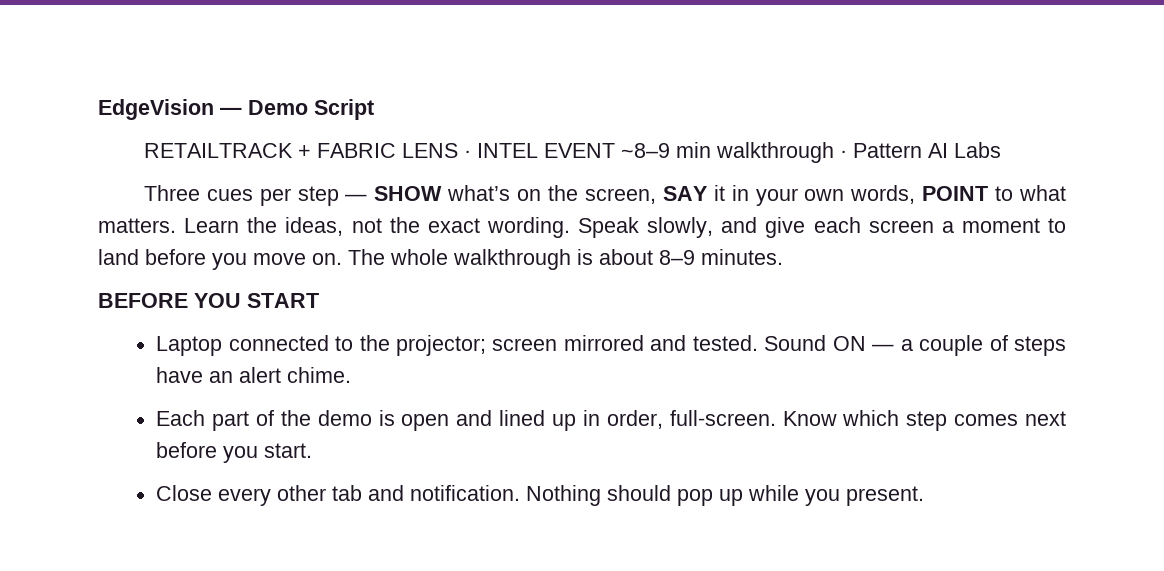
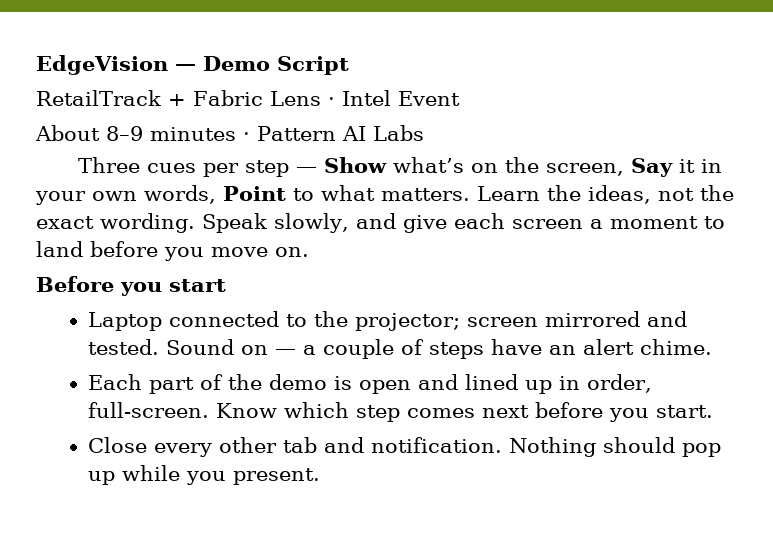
[143,142,834,163] RETAILTRACK + FABRIC LENS · INTEL EVENT ~8–9 min walkthrough -> [36,90,460,106] [35,125,236,141] RetailTrack + Fabric Lens · Intel Event // About 8–9 minutes
[374,186,443,201] SHOW -> [323,157,387,173] Show
[662,186,707,201] SAY -> [630,158,673,177] Say
[922,186,989,201] POINT -> [223,186,286,201] Point
[348,249,783,270] [98,293,319,308] The whole walkthrough is about 8–9 minutes. // BEFORE YOU START -> [36,276,226,296] // Before you start
[832,336,866,351] ON -> [241,345,269,355] on

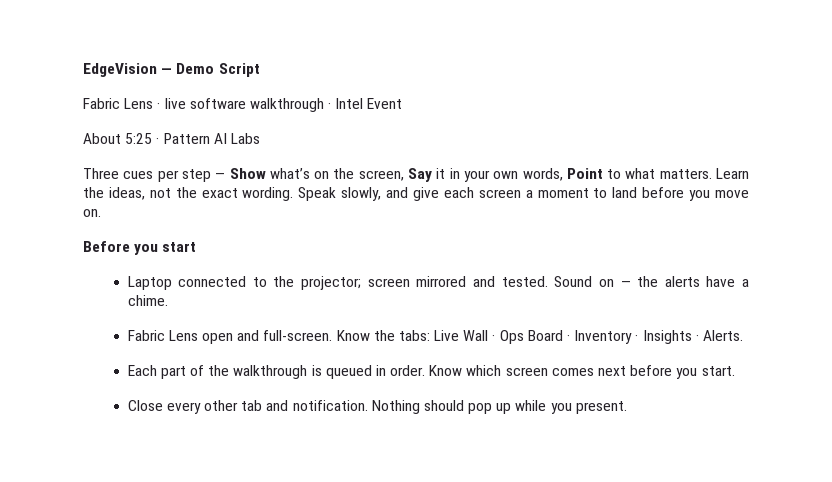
[36,90,186,106] RetailTrack + -> (260, 70) none
(335, 101) none -> [164,98,332,112] live software walkthrough ·
[106,126,236,141] 8–9 minutes -> [125,133,153,144] 5:25
[303,339,713,359] [88,374,653,394] [88,402,210,418] a couple of steps have an alert chime. // Each part of the demo is open and lined up in order, full-screen. -> [637,276,749,287] [127,295,168,306] [127,330,743,344] [127,365,426,379] the alerts have a chime. // Fabric Lens open and full-screen. Know the tabs: Live Wall · Ops Board · Inventory · Insights · Alerts. // Each part of the walkthrough is queued in order.
[356,405,401,422] step -> [505,367,548,376] screen

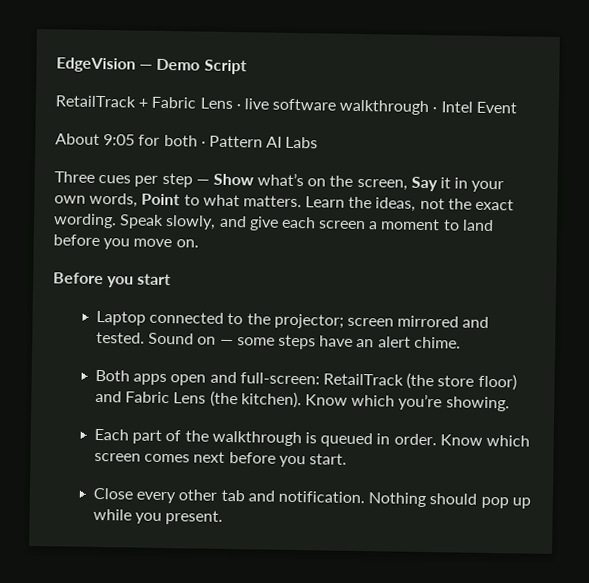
(260, 70) none -> [55,95,149,108] RetailTrack +
[125,133,153,144] 5:25 -> [103,134,198,147] 9:05 for both
[637,276,749,287] [127,295,168,306] [127,330,743,344] the alerts have a chime. // Fabric Lens open and full-screen. Know the tabs: Live Wall · Ops Board · Inventory · Insights · Alerts. -> [236,334,461,350] [95,369,517,391] [95,390,510,412] some steps have an alert chime. // Both apps open and full-screen: RetailTrack (the store floor) and Fabric Lens (the kitchen). Know which you’re showing.

